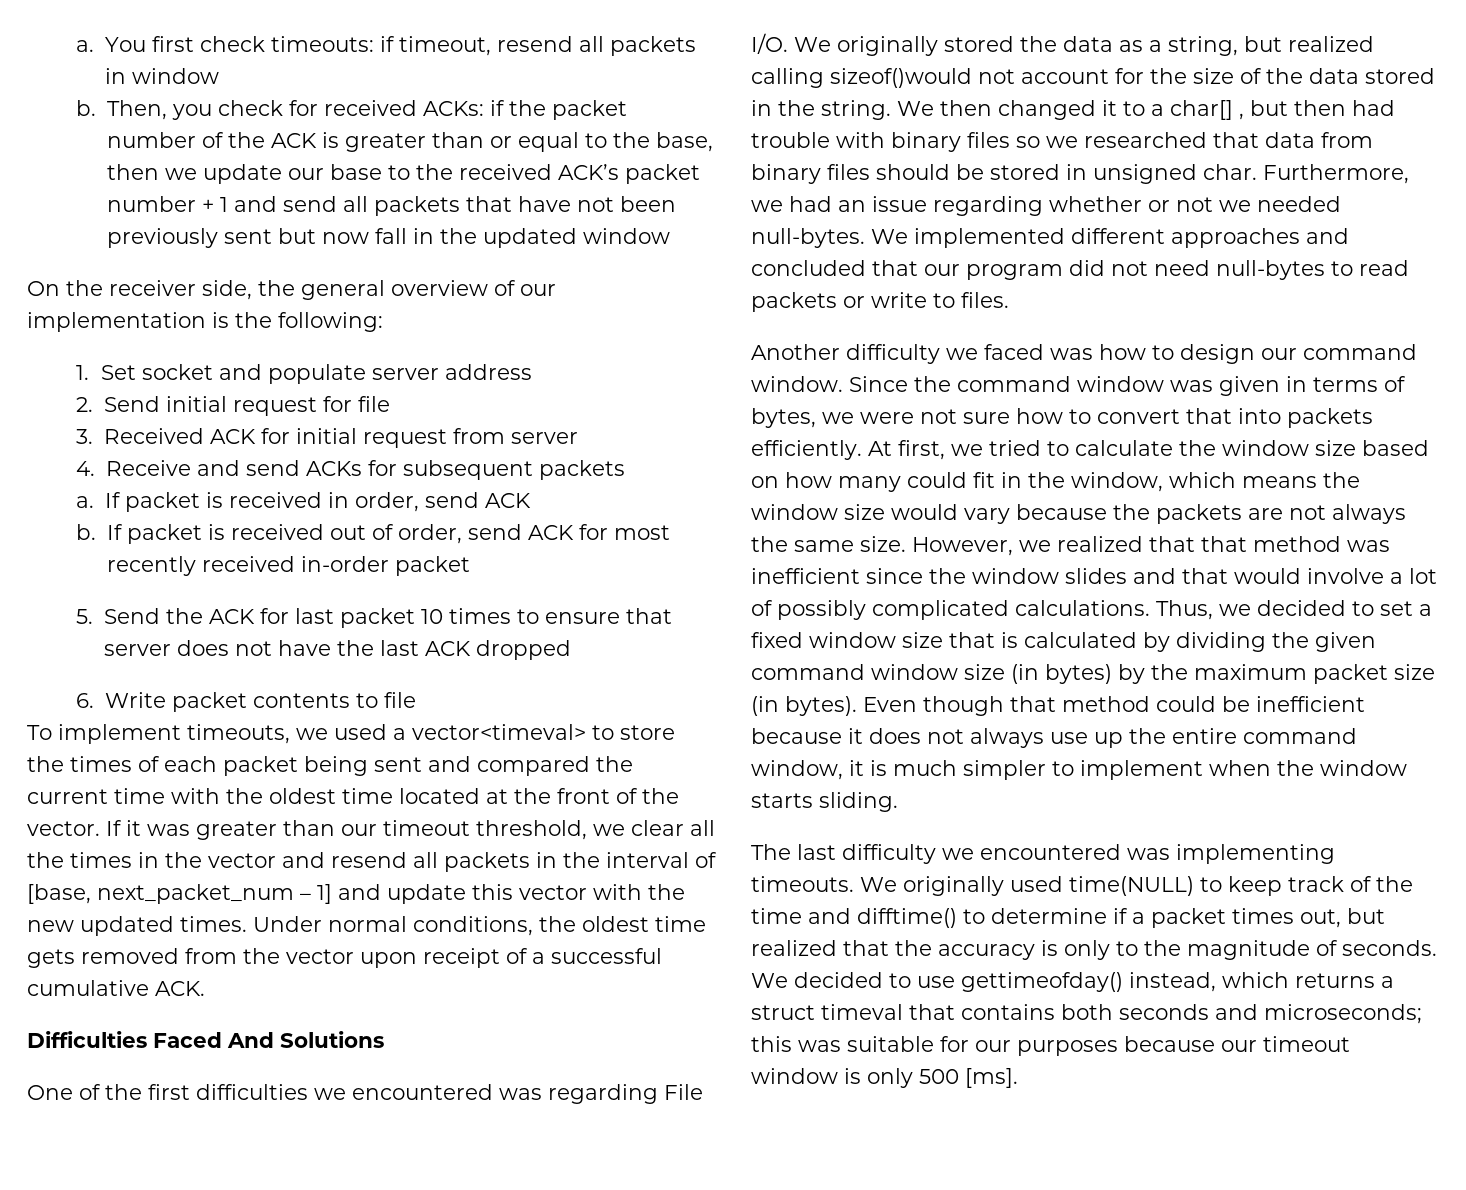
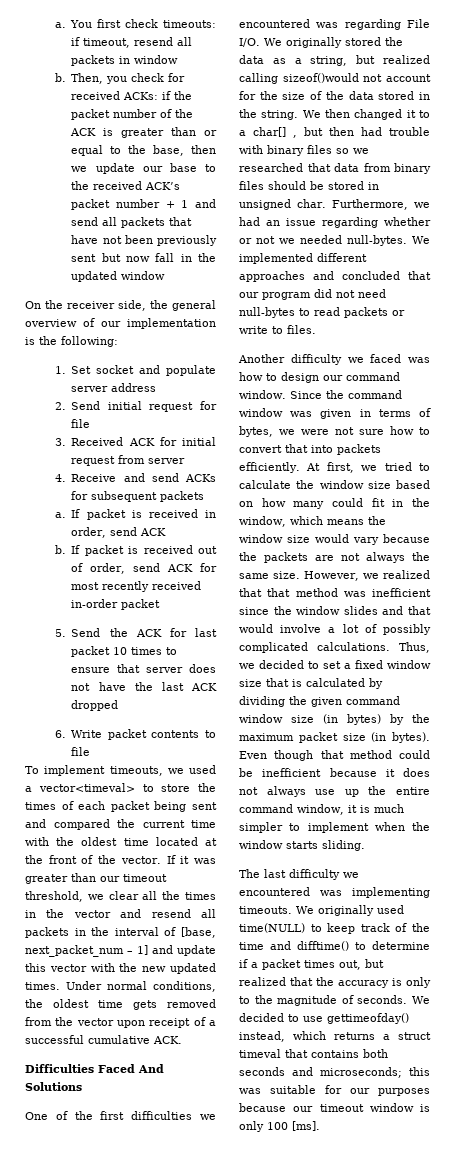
[919,1069,959,1084] 500 -> [267,1122,288,1130] 100

